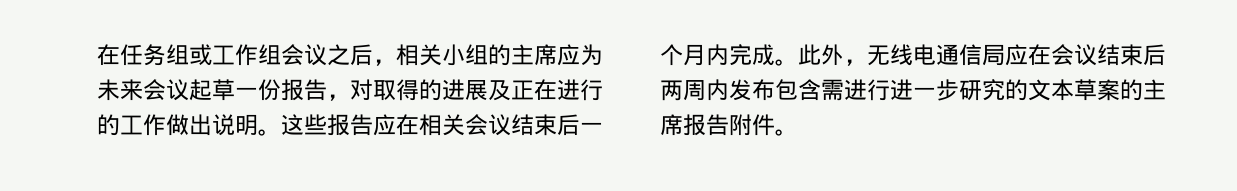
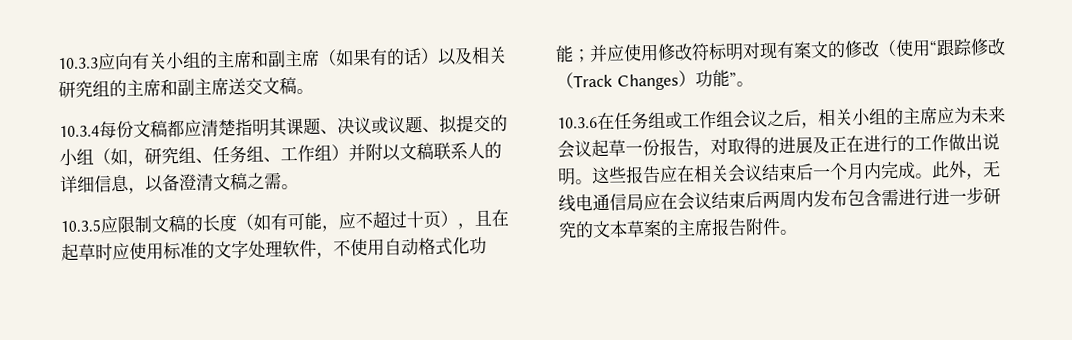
(97, 54) none -> [58,46,507,71] [58,77,314,99] [59,114,508,139] [59,141,502,167] [60,172,299,194] [60,209,509,234] [61,236,487,262] [555,38,1006,63] [556,69,754,91] [557,116,598,129] 10.3.3应向有关小组的主席和副主席（如果有的话）以及相关研究组的主席和副主席送交文稿。 // 10.3.4每份文稿都应清楚指明其课题、决议或议题、拟提交的小组（如，研究组、任务组、工作组）并附以文稿联系人的详细信息，以备澄清文稿之需。 // 10.3.5应限制文稿的长度（如有可能，应不超过十页），且在起草时应使用标准的文字处理软件，不使用自动格式化功能；并应使用修改符标明对现有案文的修改（使用“跟踪修改（Track Changes）功能”。 // 10.3.6

